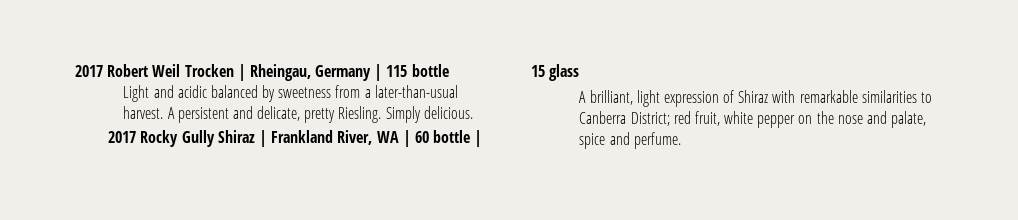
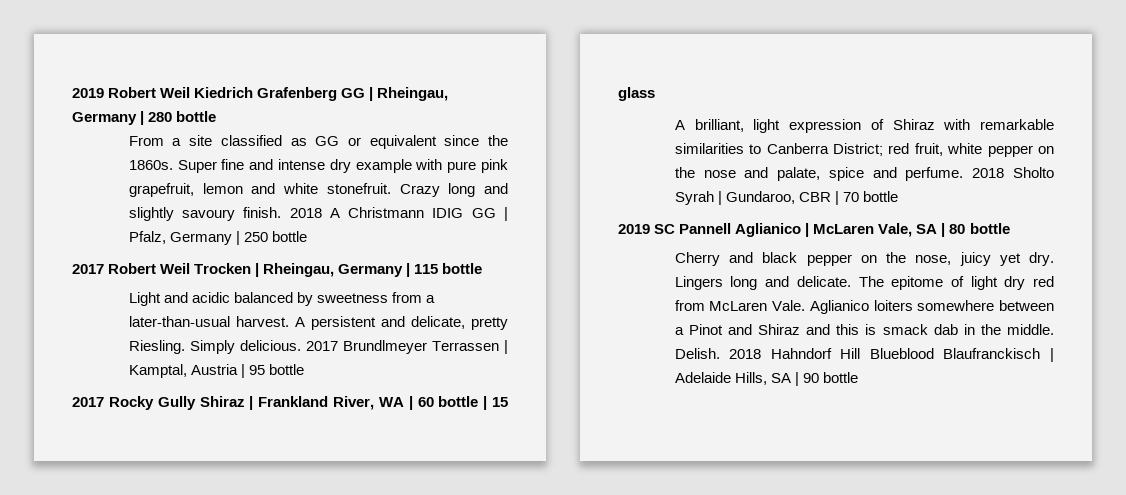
(75, 71) none -> [72,87,449,101] [72,111,217,125] [128,135,508,149] [128,159,508,173] [128,183,509,197] [128,207,509,221] [128,231,307,245] 2019 Robert Weil Kiedrich Grafenberg GG | Rheingau, Germany | 280 bottle // From a site classified as GG or equivalent since the 1860s. Super fine and intense dry example with pure pink grapefruit, lemon and white stonefruit. Crazy long and slightly savoury finish. 2018 A Christmann IDIG GG | Pfalz, Germany | 250 bottle //
(473, 112) none -> [305,340,508,354] [128,364,304,378] 2017 Brundlmeyer Terrassen | Kamptal, Austria | 95 bottle
(681, 140) none -> [972,167,1054,178] [674,191,899,205] [618,223,1010,237] [674,252,1054,266] [674,276,1054,290] [674,300,1054,314] [674,324,1054,335] [674,348,1054,362] [674,372,859,386] 2018 Sholto Syrah | Gundaroo, CBR | 70 bottle // 2019 SC Pannell Aglianico | McLaren Vale, SA | 80 bottle // Cherry and black pepper on the nose, juicy yet dry. Lingers long and delicate. The epitome of light dry red from McLaren Vale. Aglianico loiters somewhere between a Pinot and Shiraz and this is smack dab in the middle. Delish. 2018 Hahndorf Hill Blueblood Blaufranckisch | Adelaide Hills, SA | 90 bottle

